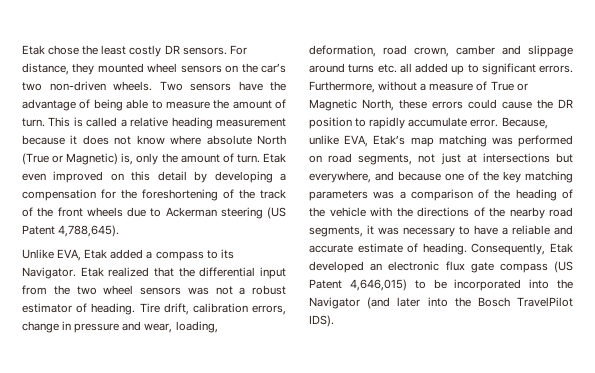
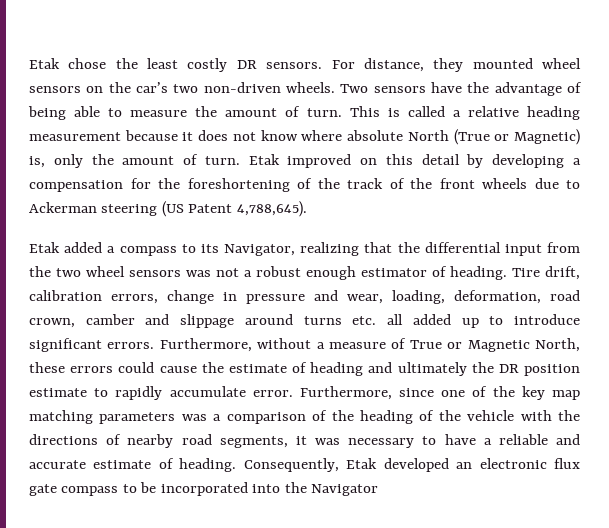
[22,173,46,181] even -> (280, 159) none
[22,249,82,261] Unlike EVA, -> (307, 209) none
[22,267,150,279] Navigator. Etak realized -> [223,242,360,256] Navigator, realizing
(286, 290) none -> [306,266,356,280] enough
(479, 68) none -> [514,314,581,325] introduce
(553, 104) none -> [228,362,494,376] estimate of heading and ultimately the
(352, 123) none -> [29,388,87,397] estimate
[501,117,548,129] [309,135,573,147] [309,153,573,165] [309,171,441,183] Because, unlike EVA, Etak’s map matching was performed on road segments, not just at intersections but everywhere, and because -> [299,386,435,400] Furthermore, since
(521, 177) none -> [552,390,580,400] map
[489,207,505,217] the -> (122, 439) none
[554,261,573,273] [309,279,407,291] (US Patent 4,646,015) -> (119, 491) none
[367,297,573,309] [309,315,334,327] (and later into the Bosch TravelPilot IDS). -> (379, 490) none

